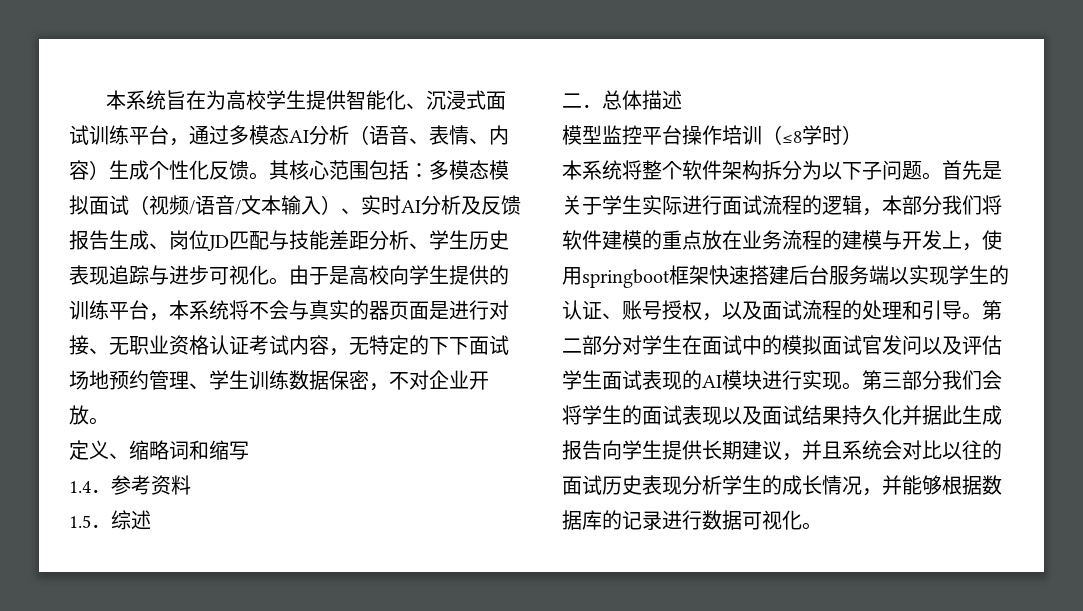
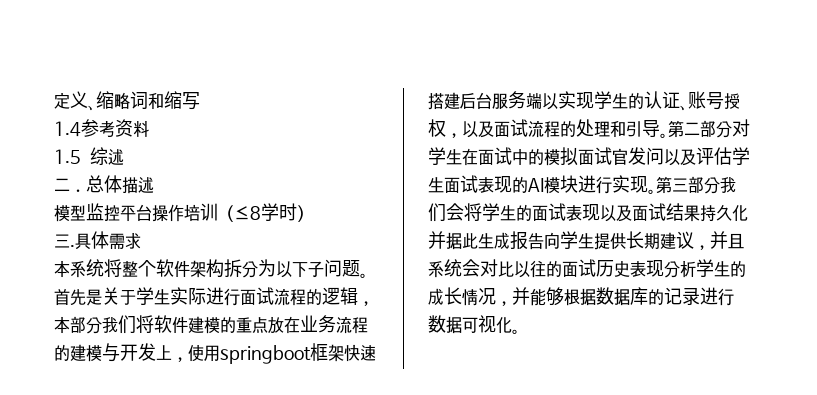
[105,90,506,110] [69,125,509,146] [69,160,509,180] [69,195,521,215] [69,230,509,251] [69,265,509,285] [69,300,509,321] [69,335,509,356] [69,370,489,391] [69,405,109,425] 本系统旨在为高校学生提供智能化、沉浸式面试训练平台，通过多模态AI分析（语音、表情、内容）生成个性化反馈。其核心范围包括：多模态模拟面试（视频/语音/文本输入）、实时AI分析及反馈报告生成、岗位JD匹配与技能差距分析、学生历史表现追踪与进步可视化。由于是高校向学生提供的训练平台，本系统将不会与真实的器页面是进行对接、无职业资格认证考试内容，无特定的下下面试场地预约管理、学生训练数据保密，不对企业开放。 // -> (54, 101) none
[91,489,111,493] ． -> (81, 129) none
[91,524,111,528] ． -> (81, 156) none
(862, 135) none -> [54,231,141,250] // 三.具体需求

